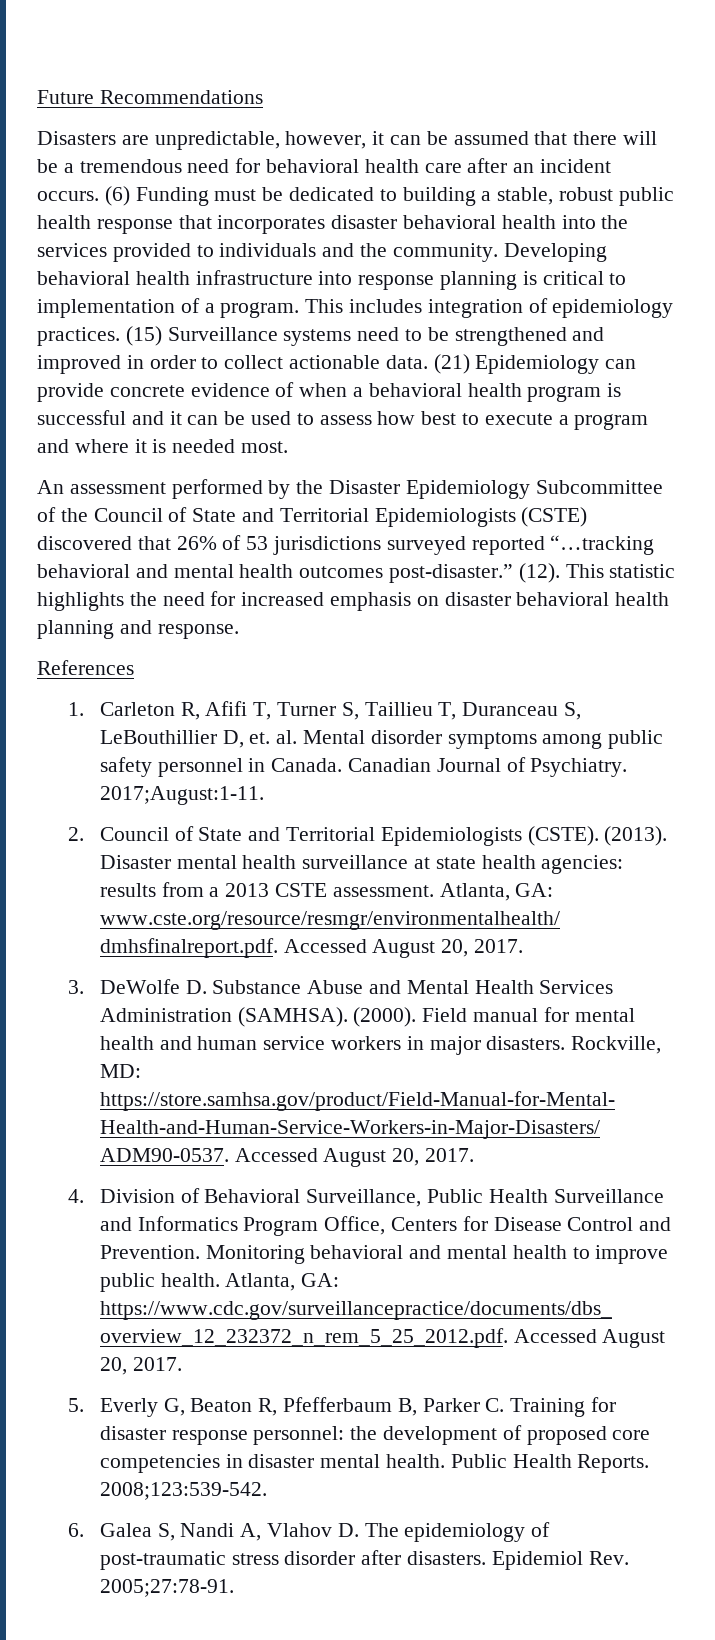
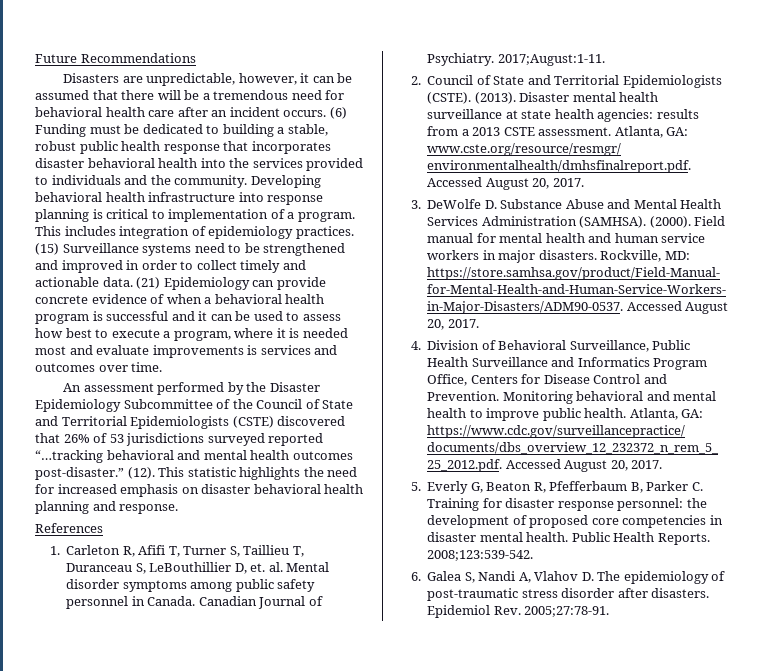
(284, 362) none -> [240,260,306,273] timely and
[574,414,649,430] [37,439,69,453] program and -> [173,331,231,341] program,
[241,441,289,453] most. -> [35,345,338,358] [35,362,163,372] most and evaluate improvements is services and outcomes over time.

